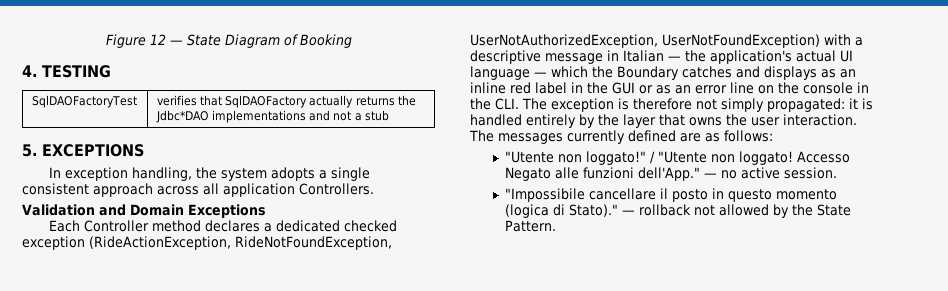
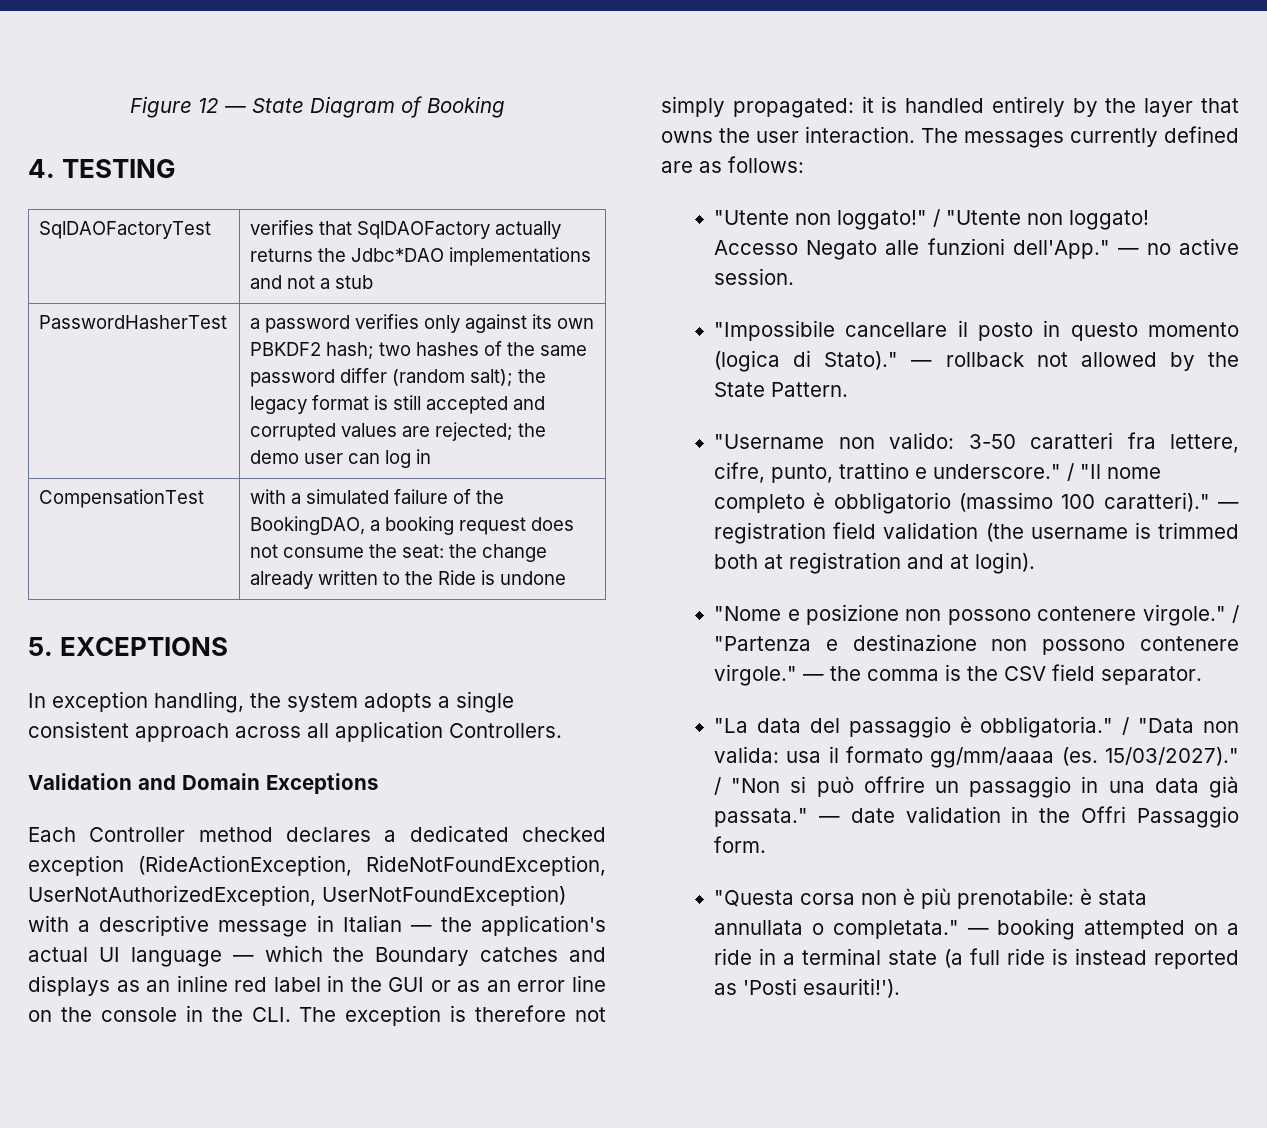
(389, 115) none -> [39,315,228,329] [250,314,595,333] [250,341,588,359] [250,368,547,387] [250,395,546,414] [250,422,547,441] [250,449,432,468] [39,489,205,508] [250,489,505,504] [250,516,575,535] [250,544,548,562] [250,570,567,589] // PasswordHasherTest | a password verifies only against its own PBKDF2 hash; two hashes of the same password differ (random salt); the legacy format is still accepted and corrupted values are rejected; the demo user can log in // CompensationTest | with a simulated failure of the BookingDAO, a booking request does not consume the seat: the change already written to the Ride is undone
(557, 226) none -> [714,432,1239,453] [714,462,1162,483] [714,492,1239,514] [714,522,1239,544] [714,552,1036,574] [714,604,1239,626] [714,634,1239,655] [714,664,1203,686] [714,716,1239,738] [714,746,1239,768] [714,776,1239,798] [714,806,1239,828] [714,836,767,853] [714,888,1148,909] [714,918,1239,940] [714,948,1239,969] [714,978,901,998] // "Username non valido: 3-50 caratteri fra lettere, cifre, punto, trattino e underscore." / "Il nome completo è obbligatorio (massimo 100 caratteri)." — registration field validation (the username is trimmed both at registration and at login). // "Nome e posizione non possono contenere virgole." / "Partenza e destinazione non possono contenere virgole." — the comma is the CSV field separator. // "La data del passaggio è obbligatoria." / "Data non valida: usa il formato gg/mm/aaaa (es. 15/03/2027)." / "Non si può offrire un passaggio in una data già passata." — date validation in the Offri Passaggio form. // "Questa corsa non è più prenotabile: è stata annullata o completata." — booking attempted on a ride in a terminal state (a full ride is instead reported as 'Posti esauriti!').

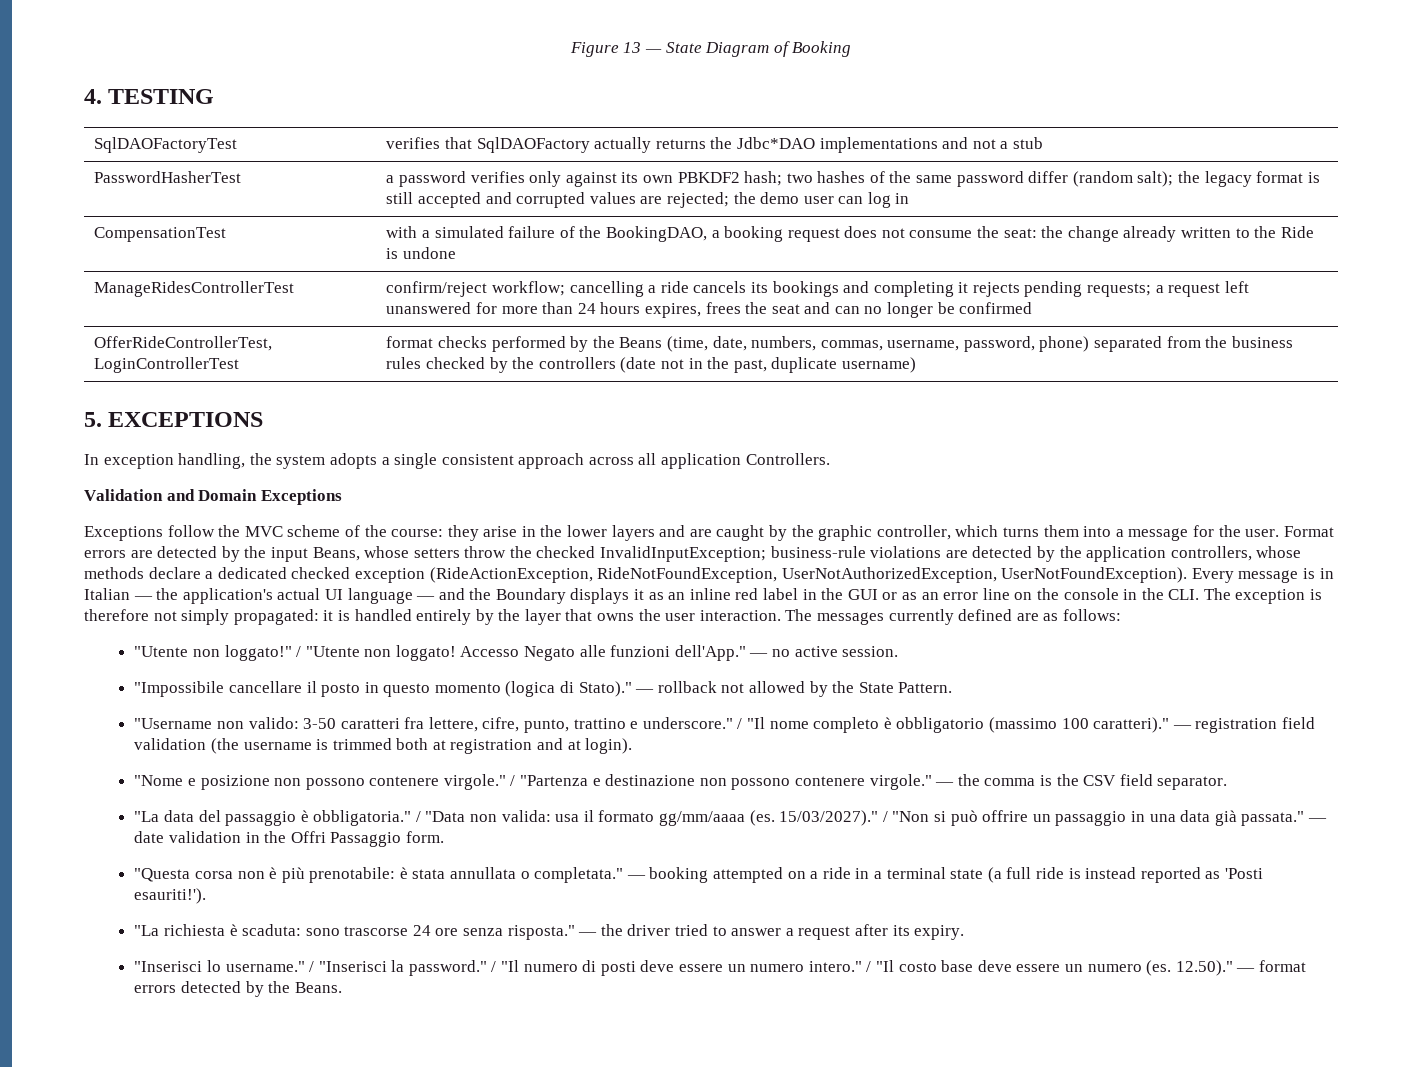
[197,98,219,113] 12 -> [623,42,642,53] 13
(567, 578) none -> [94,281,295,297] [386,281,1249,297] [386,302,1033,318] [94,336,273,351] [94,357,240,373] [386,336,1293,352] [386,357,916,373] // ManageRidesControllerTest | confirm/reject workflow; cancelling a ride cancels its bookings and completing it rejects pending requests; a request left unanswered for more than 24 hours expires, frees the seat and can no longer be confirmed // OfferRideControllerTest, LoginControllerTest | format checks performed by the Beans (time, date, numbers, commas, username, password, phone) separated from the business rules checked by the controllers (date not in the past, duplicate username)
[28,827,371,842] Each Controller method declares -> [84,525,1334,541] [84,546,1302,562] [84,567,201,579] Exceptions follow the MVC scheme of the course: they arise in the lower layers and are caught by the graphic controller, which turns them into a message for the user. Format errors are detected by the input Beans, whose setters throw the checked InvalidInputException; business-rule violations are detected by the application controllers, whose methods declare
[322,885,566,906] [28,915,308,937] UserNotFoundException) with a descriptive message -> [1001,567,1316,583] UserNotFoundException). Every message is
[264,945,323,962] which -> [438,588,465,600] and
[480,947,606,962] [28,975,110,996] catches and displays -> [570,588,645,604] displays it
(901, 988) none -> [134,924,965,940] [134,960,1306,976] [134,981,342,997] // "La richiesta è scaduta: sono trascorse 24 ore senza risposta." — the driver tried to answer a request after its expiry. // "Inserisci lo username." / "Inserisci la password." / "Il numero di posti deve essere un numero intero." / "Il costo base deve essere un numero (es. 12.50)." — format errors detected by the Beans.

